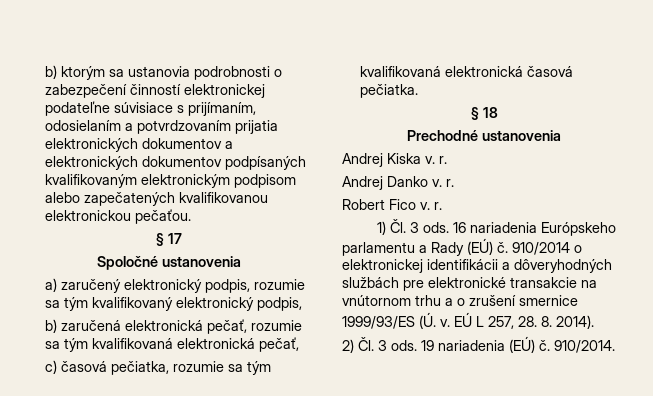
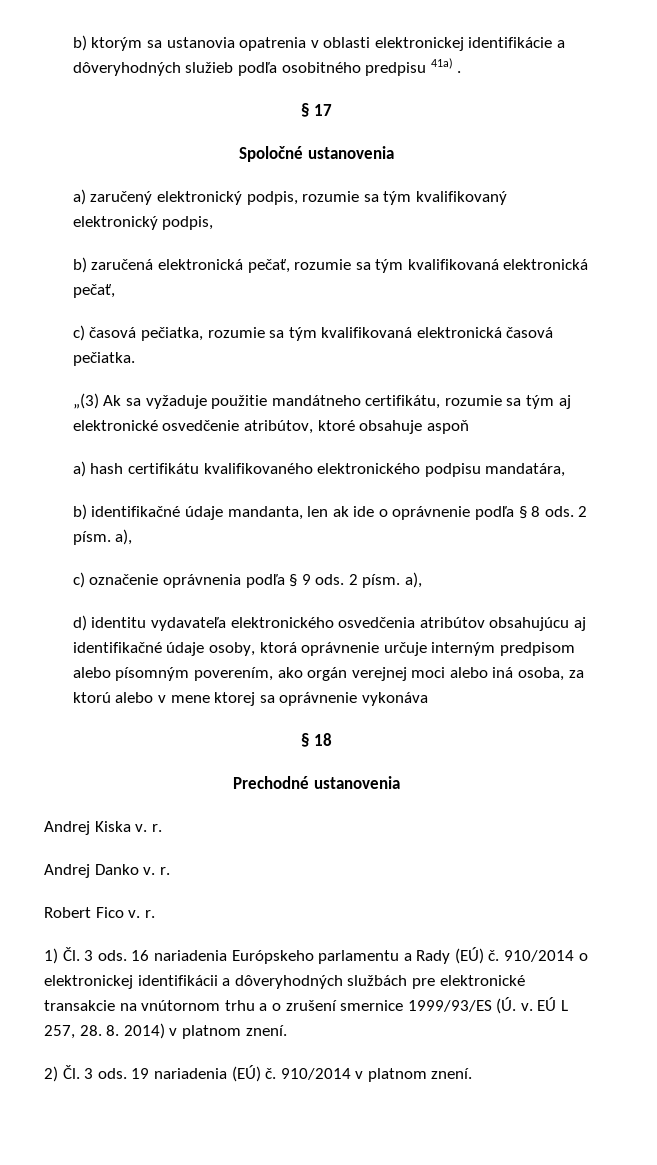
[193,66,282,80] [44,84,265,98] [44,101,256,116] [44,120,278,134] [44,138,233,152] [44,156,306,170] [44,174,296,188] [44,192,268,206] [44,209,191,224] podrobnosti o zabezpečení činností elektronickej podateľne súvisiace s prijímaním, odosielaním a potvrdzovaním prijatia elektronických dokumentov a elektronických dokumentov podpísaných kvalifikovaným elektronickým podpisom alebo zapečatených kvalifikovanou elektronickou pečaťou. -> [239,37,566,51] [72,58,453,76] [457,71,462,73] opatrenia v oblasti elektronickej identifikácie a dôveryhodných služieb podľa osobitného predpisu 41a) .
(418, 91) none -> [72,393,571,409] [72,420,469,434] [72,461,566,477] [72,504,588,520] [72,529,133,545] [72,572,423,588] [72,615,586,631] [72,642,575,656] [72,667,584,681] [72,692,428,706] // „(3) Ak sa vyžaduje použitie mandátneho certifikátu, rozumie sa tým aj elektronické osvedčenie atribútov, ktoré obsahuje aspoň // a) hash certifikátu kvalifikovaného elektronického podpisu mandatára, // b) identifikačné údaje mandanta, len ak ide o oprávnenie podľa § 8 ods. 2 písm. a), // c) označenie oprávnenia podľa § 9 ods. 2 písm. a), // d) identitu vydavateľa elektronického osvedčenia atribútov obsahujúcu aj identifikačné údaje osoby, ktorá oprávnenie určuje interným predpisom alebo písomným poverením, ako orgán verejnej moci alebo iná osoba, za ktorú alebo v mene ktorej sa oprávnenie vykonáva
[556,315,594,329] 2014). -> [123,1023,287,1039] 2014) v platnom znení.
[554,340,615,353] 910/2014. -> [280,1068,473,1082] 910/2014 v platnom znení.

